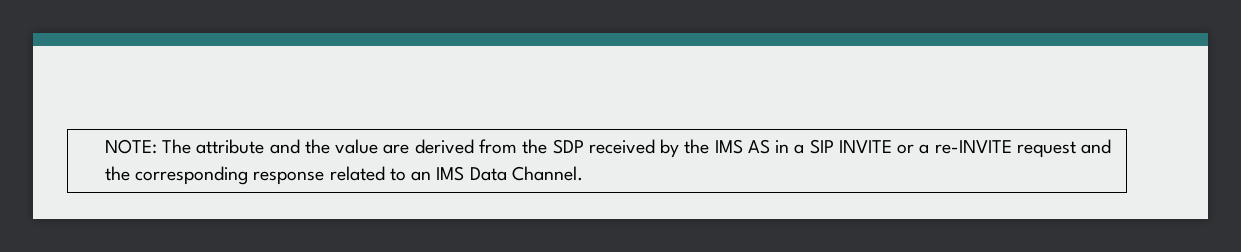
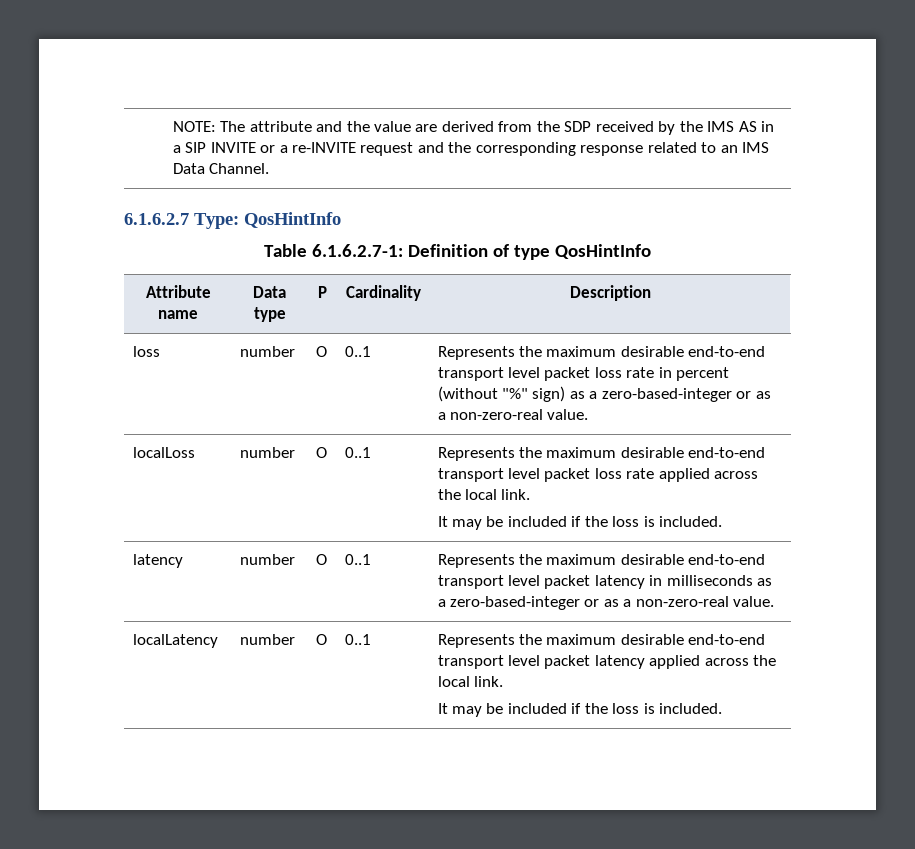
(584, 173) none -> [124,212,341,229] [264,244,651,260] [145,285,211,298] [158,310,198,319] [253,286,286,298] [253,307,286,322] [317,286,327,298] [345,285,421,301] [569,285,651,301] [132,346,160,357] [239,346,295,357] [315,346,327,357] [344,346,371,357] [437,346,766,360] [437,367,730,381] [437,386,771,402] [437,409,589,420] [132,447,195,458] [239,447,295,458] [315,447,327,458] [344,447,371,458] [437,447,766,461] [437,468,759,482] [437,489,531,500] [437,516,723,530] [132,554,183,568] [239,554,295,565] [315,554,327,565] [344,554,371,565] [437,554,766,568] [437,575,773,589] [437,596,775,610] [132,634,218,648] [239,634,295,645] [315,634,327,645] [344,634,371,645] [437,634,766,648] [437,655,777,669] [437,676,503,687] [437,703,723,717] // 6.1.6.2.7 Type: QosHintInfo // Table 6.1.6.2.7-1: Definition of type QosHintInfo // Attribute name | Data type | P | Cardinality | Description // loss | number | O | 0..1 | Represents the maximum desirable end-to-end transport level packet loss rate in percent (without "%" sign) as a zero-based-integer or as a non-zero-real value. // localLoss | number | O | 0..1 | Represents the maximum desirable end-to-end transport level packet loss rate applied across the local link. // It may be included if the loss is included. // latency | number | O | 0..1 | Represents the maximum desirable end-to-end transport level packet latency in milliseconds as a zero-based-integer or as a non-zero-real value. // localLatency | number | O | 0..1 | Represents the maximum desirable end-to-end transport level packet latency applied across the local link. // It may be included if the loss is included.

